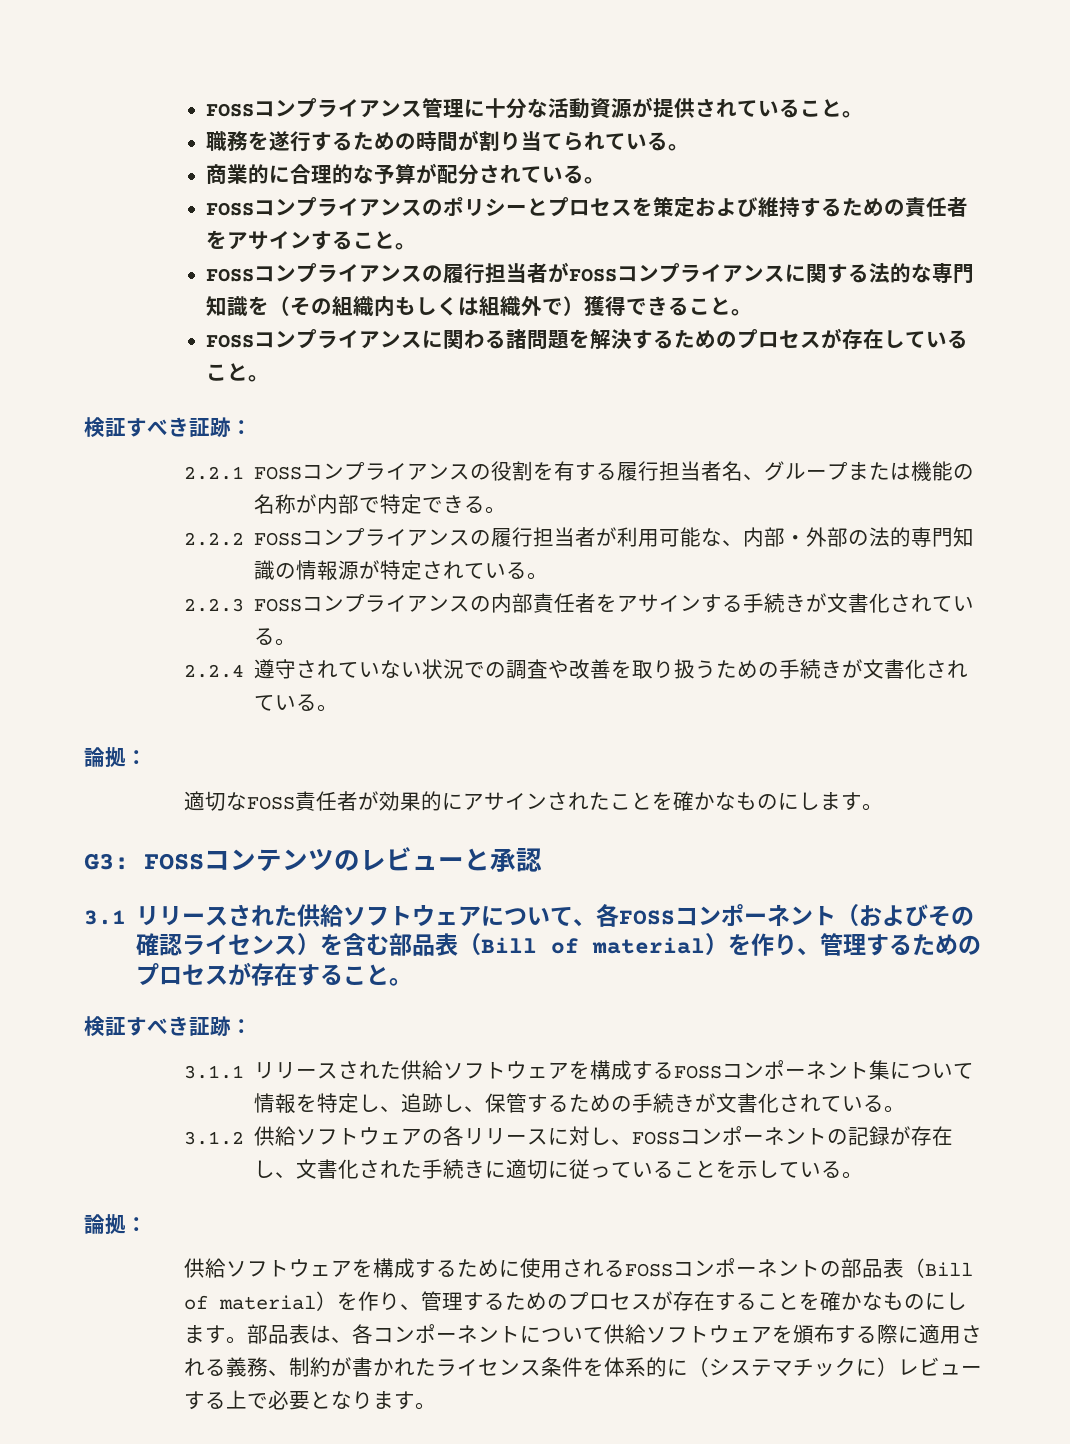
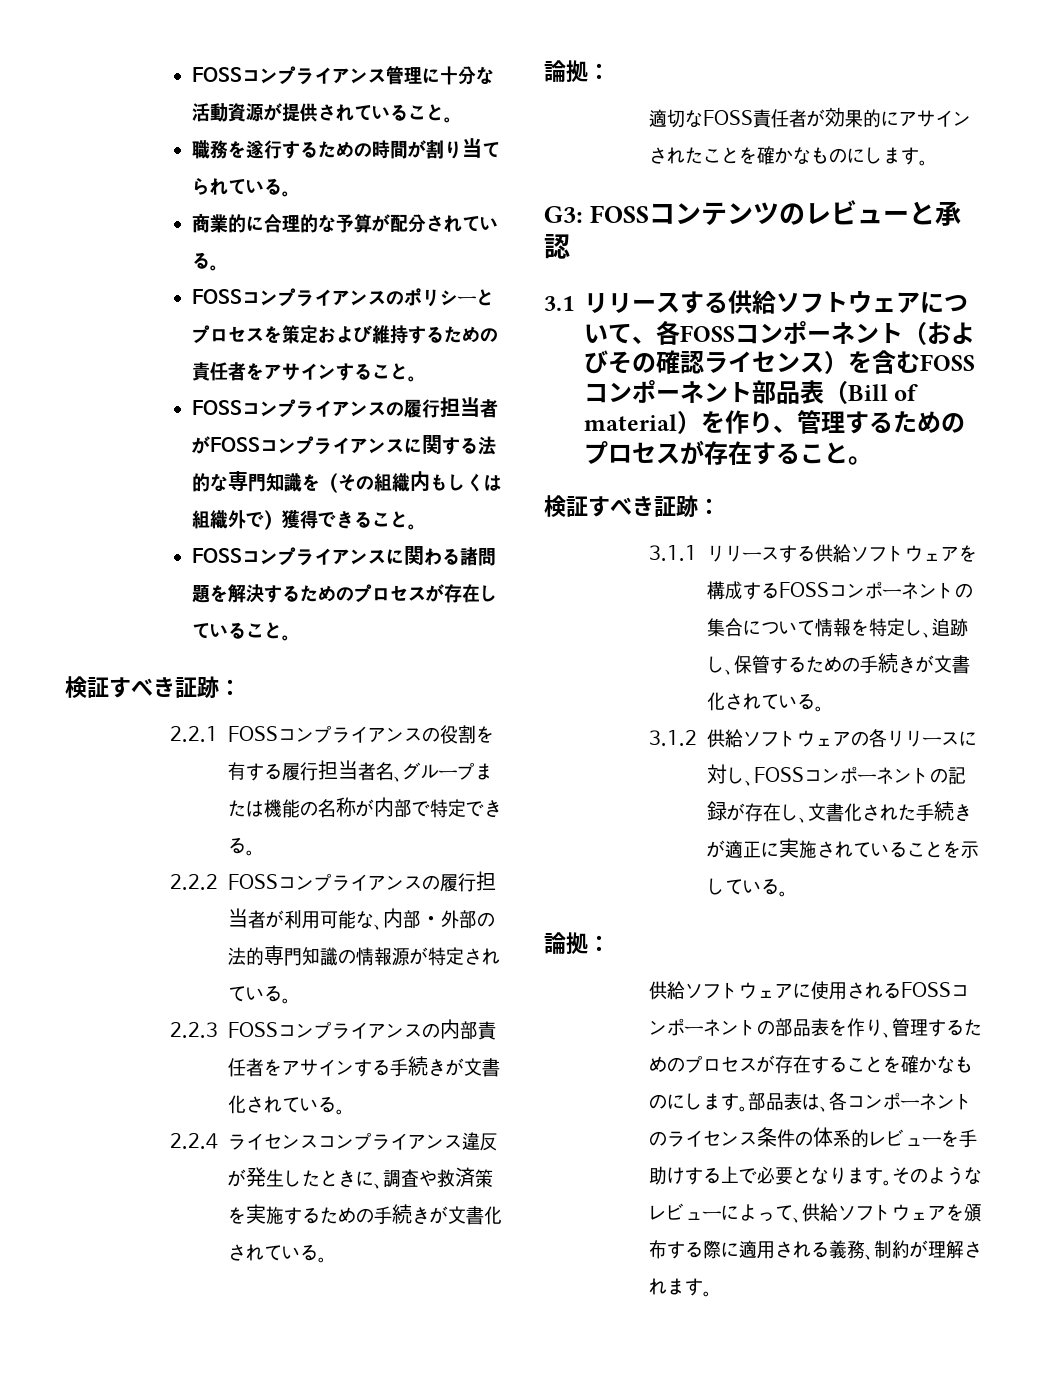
[253,659,716,679] 遵守されていない状況での調査や改善を取り扱う -> [228,1132,499,1151] [228,1167,494,1189] [228,1204,321,1225] ライセンスコンプライアンス違反が発生したときに、調査や救済策を実施する
[228,904,298,927] された -> [680,291,728,314] する
(390, 944) none -> [920,354,975,371] [584,380,752,403] FOSSコンポーネント
[337,1061,401,1079] された -> [779,545,816,563] する
[868,1060,890,1080] 集 -> [955,583,974,598] [707,618,744,637] の集合
[484,1159,611,1179] に適切に従っ -> [707,838,854,858] が適正に実施され
[351,1258,499,1278] を構成するため -> (794, 991) none
[903,1258,973,1278] [183,1291,337,1311] （Bill of material） -> (830, 1027) none
[519,1326,604,1343] について -> [649,1127,978,1148] [649,1166,983,1186] [649,1203,803,1223] のライセンス条件の体系的レビューを手助けする上で必要となります。そのようなレビューによって、
[351,1357,982,1377] [183,1390,373,1410] 書かれたライセンス条件を体系的に（システマチックに）レビューする上で必要となり -> [928,1240,983,1259] [649,1278,668,1295] 理解され

